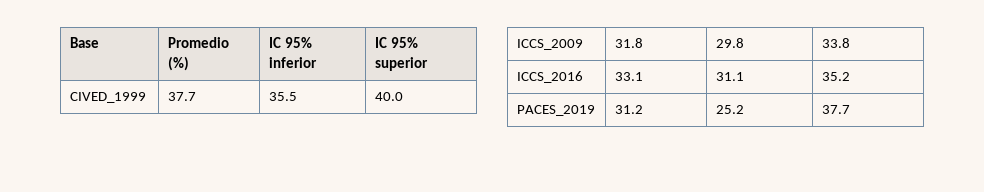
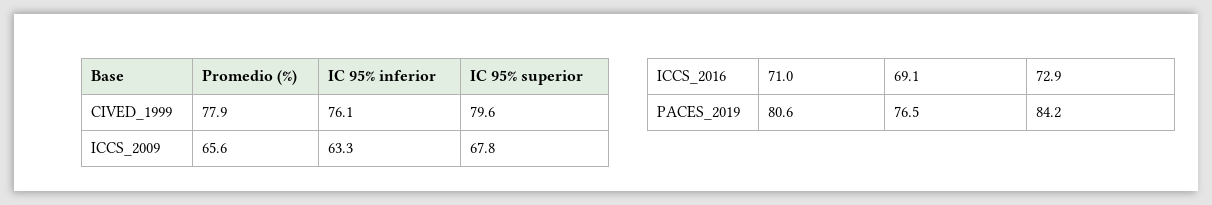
[167,92,196,101] [268,92,297,101] [374,92,403,101] [516,39,583,50] [614,38,643,48] [715,38,744,48] [821,38,850,48] [516,71,583,83] [614,72,643,81] [715,72,744,81] [821,72,850,81] [516,105,595,116] [614,105,643,114] [715,105,744,114] [821,105,850,114] 37.7 | 35.5 | 40.0 // ICCS_2009 | 31.8 | 29.8 | 33.8 // ICCS_2016 | 33.1 | 31.1 | 35.2 // PACES_2019 | 31.2 | 25.2 | 37.7 -> [201,106,227,117] [327,106,353,117] [469,106,495,117] [90,142,160,156] [201,142,227,153] [327,143,353,153] [469,142,495,153] [656,70,726,84] [767,70,793,81] [893,71,919,81] [1035,70,1061,82] [656,105,740,120] [767,107,793,117] [893,106,919,117] [1035,107,1061,118] 77.9 | 76.1 | 79.6 // ICCS_2009 | 65.6 | 63.3 | 67.8 // ICCS_2016 | 71.0 | 69.1 | 72.9 // PACES_2019 | 80.6 | 76.5 | 84.2

